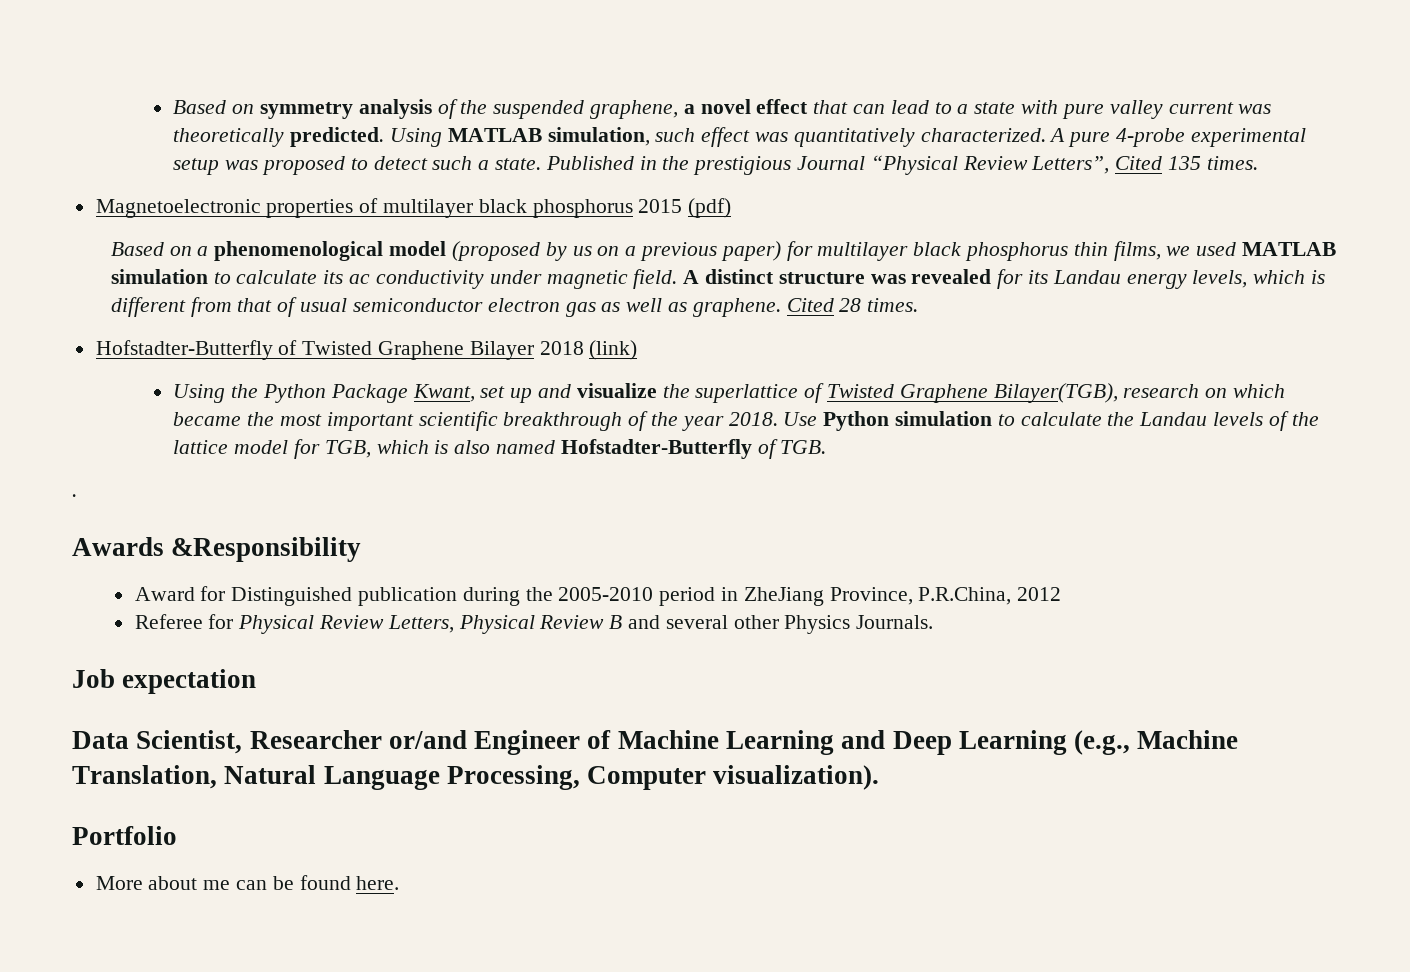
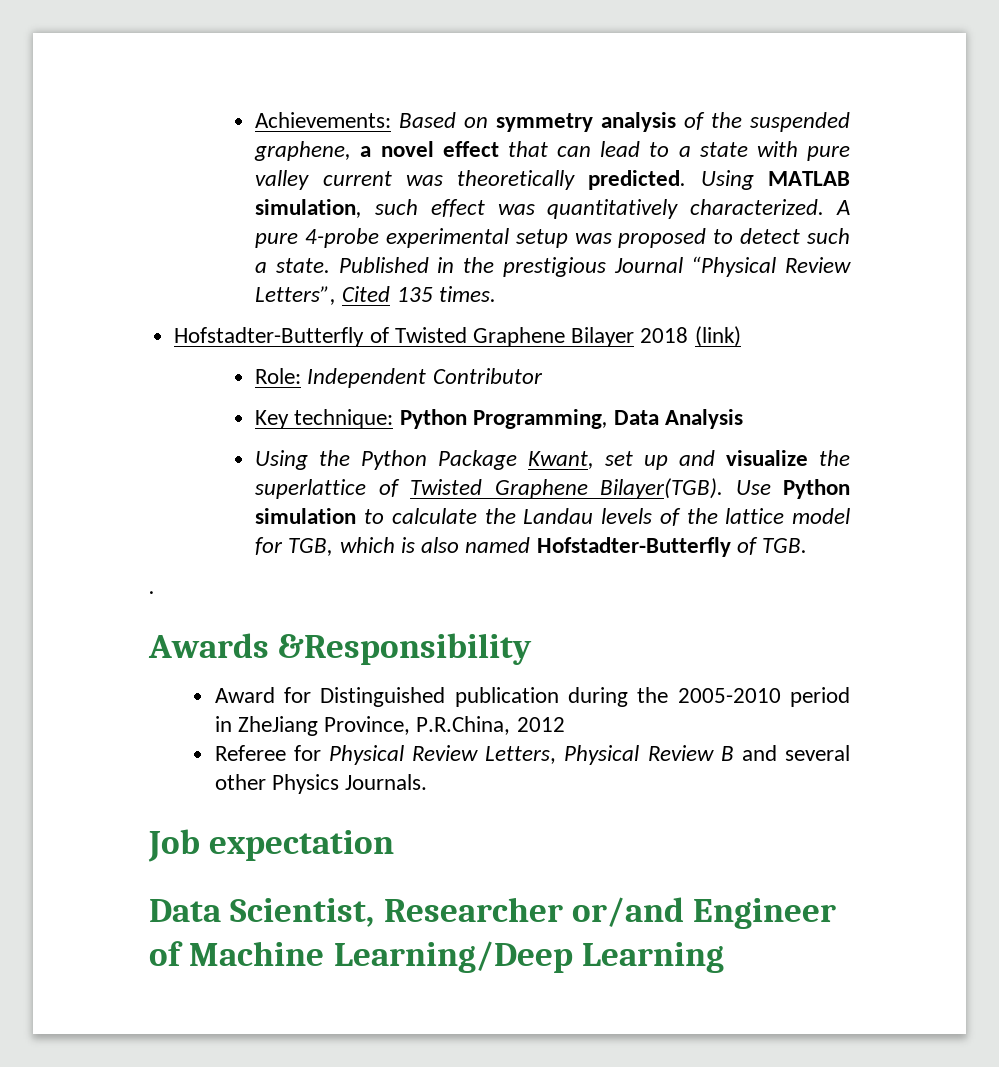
(173, 107) none -> [255,112,392,128] Achievements:
[95,198,732,218] [110,241,1336,261] [110,269,1325,289] [110,297,919,317] // Magnetoelectronic properties of multilayer black phosphorus 2015 (pdf) // Based on a phenomenological model (proposed by us on a previous paper) for multilayer black phosphorus thin films, we used MATLAB simulation to calculate its ac conductivity under magnetic field. A distinct structure was revealed for its Landau energy levels, which is different from that of usual semiconductor electron gas as well as graphene. Cited 28 times. -> (496, 294) none
(638, 350) none -> [255,368,543,388] [255,409,744,429] // Role: Independent Contributor // Key technique: Python Programming, Data Analysis
[993,383,1286,403] [173,411,778,431] Bilayer(TGB), research on which became the most important scientific breakthrough of the year 2018. -> [600,478,724,499] Bilayer(TGB).
[726,730,1239,755] [72,765,880,790] [72,826,177,845] [95,875,400,890] Learning and Deep Learning (e.g., Machine Translation, Natural Language Processing, Computer visualization). // Portfolio // More about me can be found here. -> [333,941,724,973] Learning/Deep Learning

